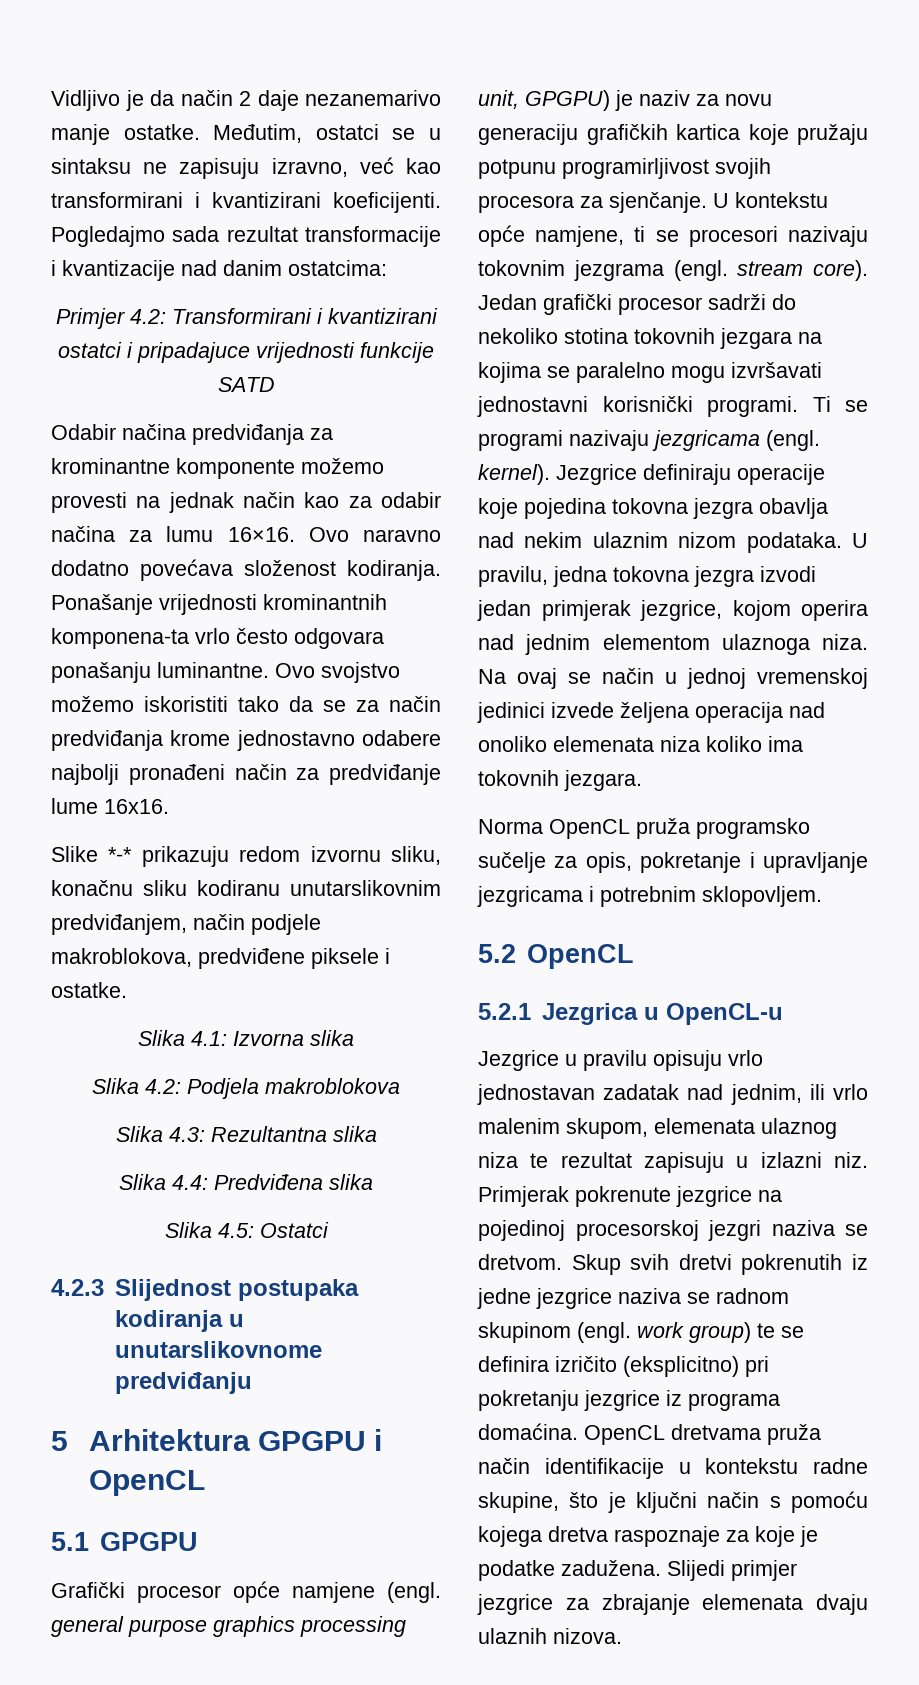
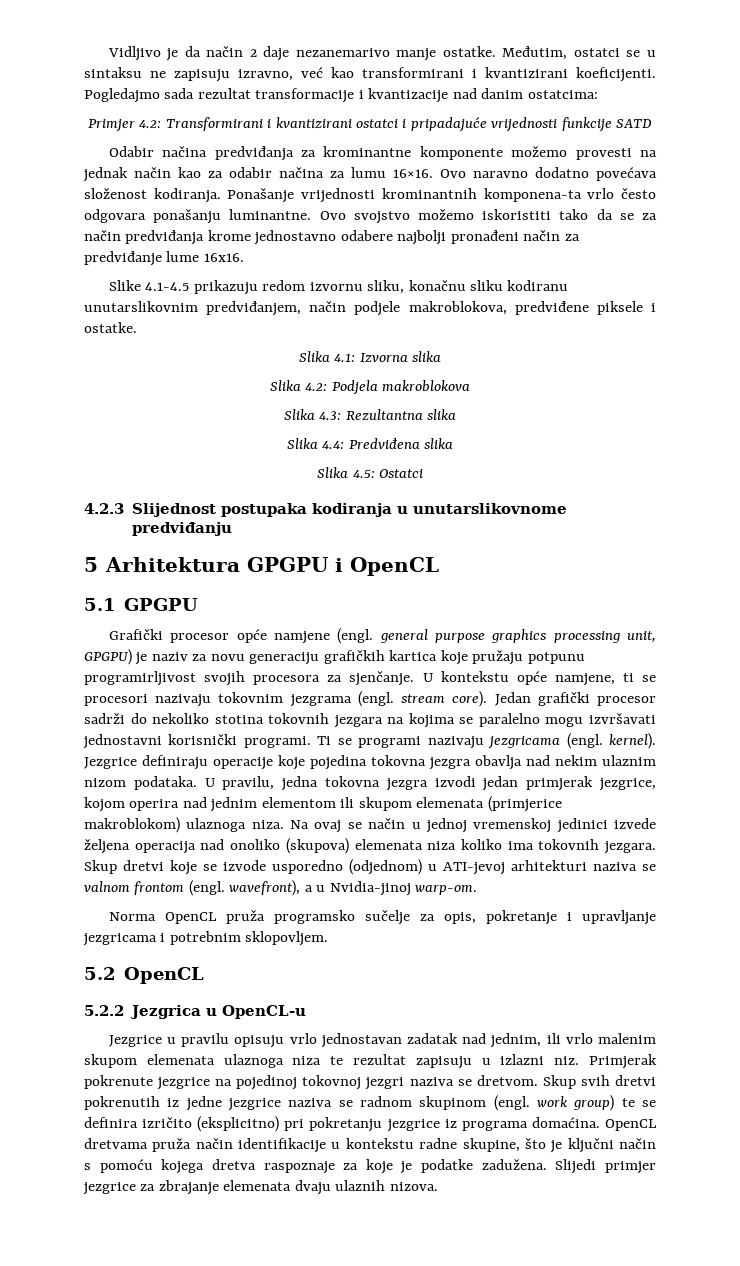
[137,342,250,363] pripadajuce -> [410,117,487,132] pripadajuće
[108,847,133,862] *-* -> [145,282,190,291] 4.1-4.5
(710, 642) none -> [340,796,562,812] [84,817,180,833] ili skupom elemenata (primjerice makroblokom)
(547, 744) none -> [285,838,349,854] (skupova)
(642, 780) none -> [84,859,656,875] [84,880,478,896] Skup dretvi koje se izvode usporedno (odjednom) u ATI-jevoj arhitekturi naziva se valnom frontom (engl. wavefront), a u Nvidia-jinoj warp-om.
[478,1003,531,1020] 5.2.1 -> [84,1005,124,1016] 5.2.2
[566,1118,837,1139] skupom, elemenata ulaznog -> [84,1054,284,1068] skupom elemenata ulaznoga
[575,1220,699,1241] procesorskoj -> [302,1075,362,1090] tokovnoj

